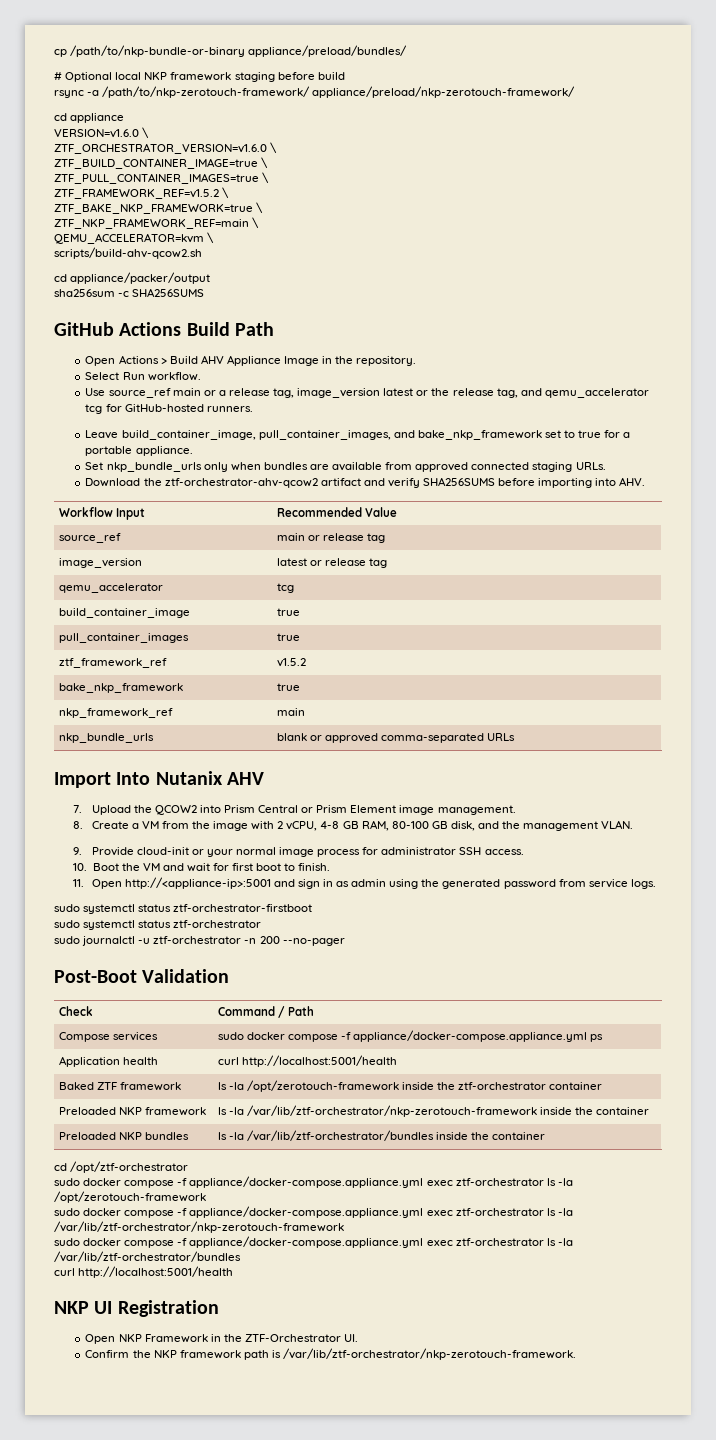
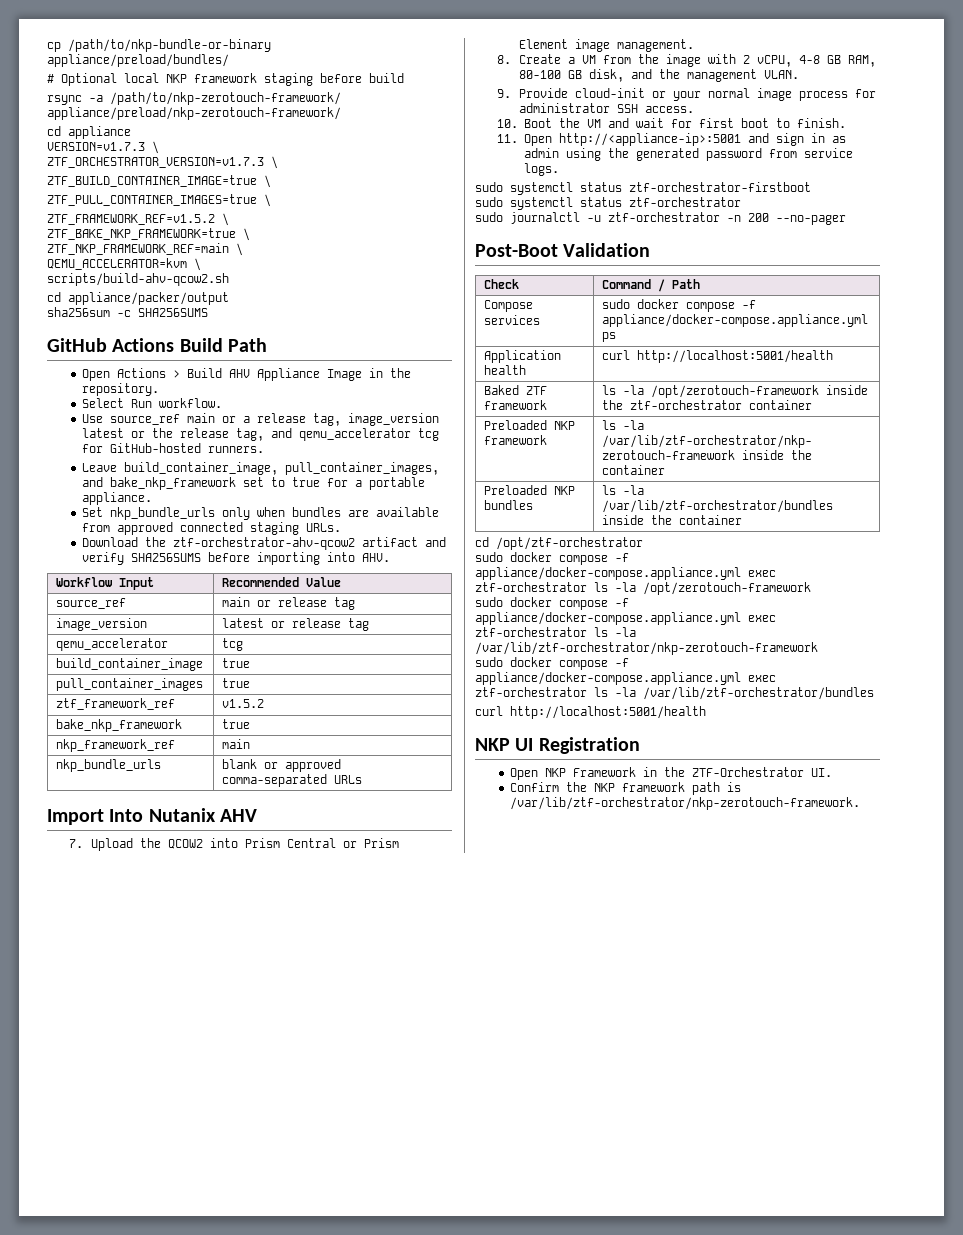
[54,127,150,138] [54,143,267,154] VERSION=v1.6.0 \ // ZTF_ORCHESTRATOR_VERSION=v1.6.0 -> [47,141,159,154] [47,157,264,168] VERSION=v1.7.3 \ // ZTF_ORCHESTRATOR_VERSION=v1.7.3

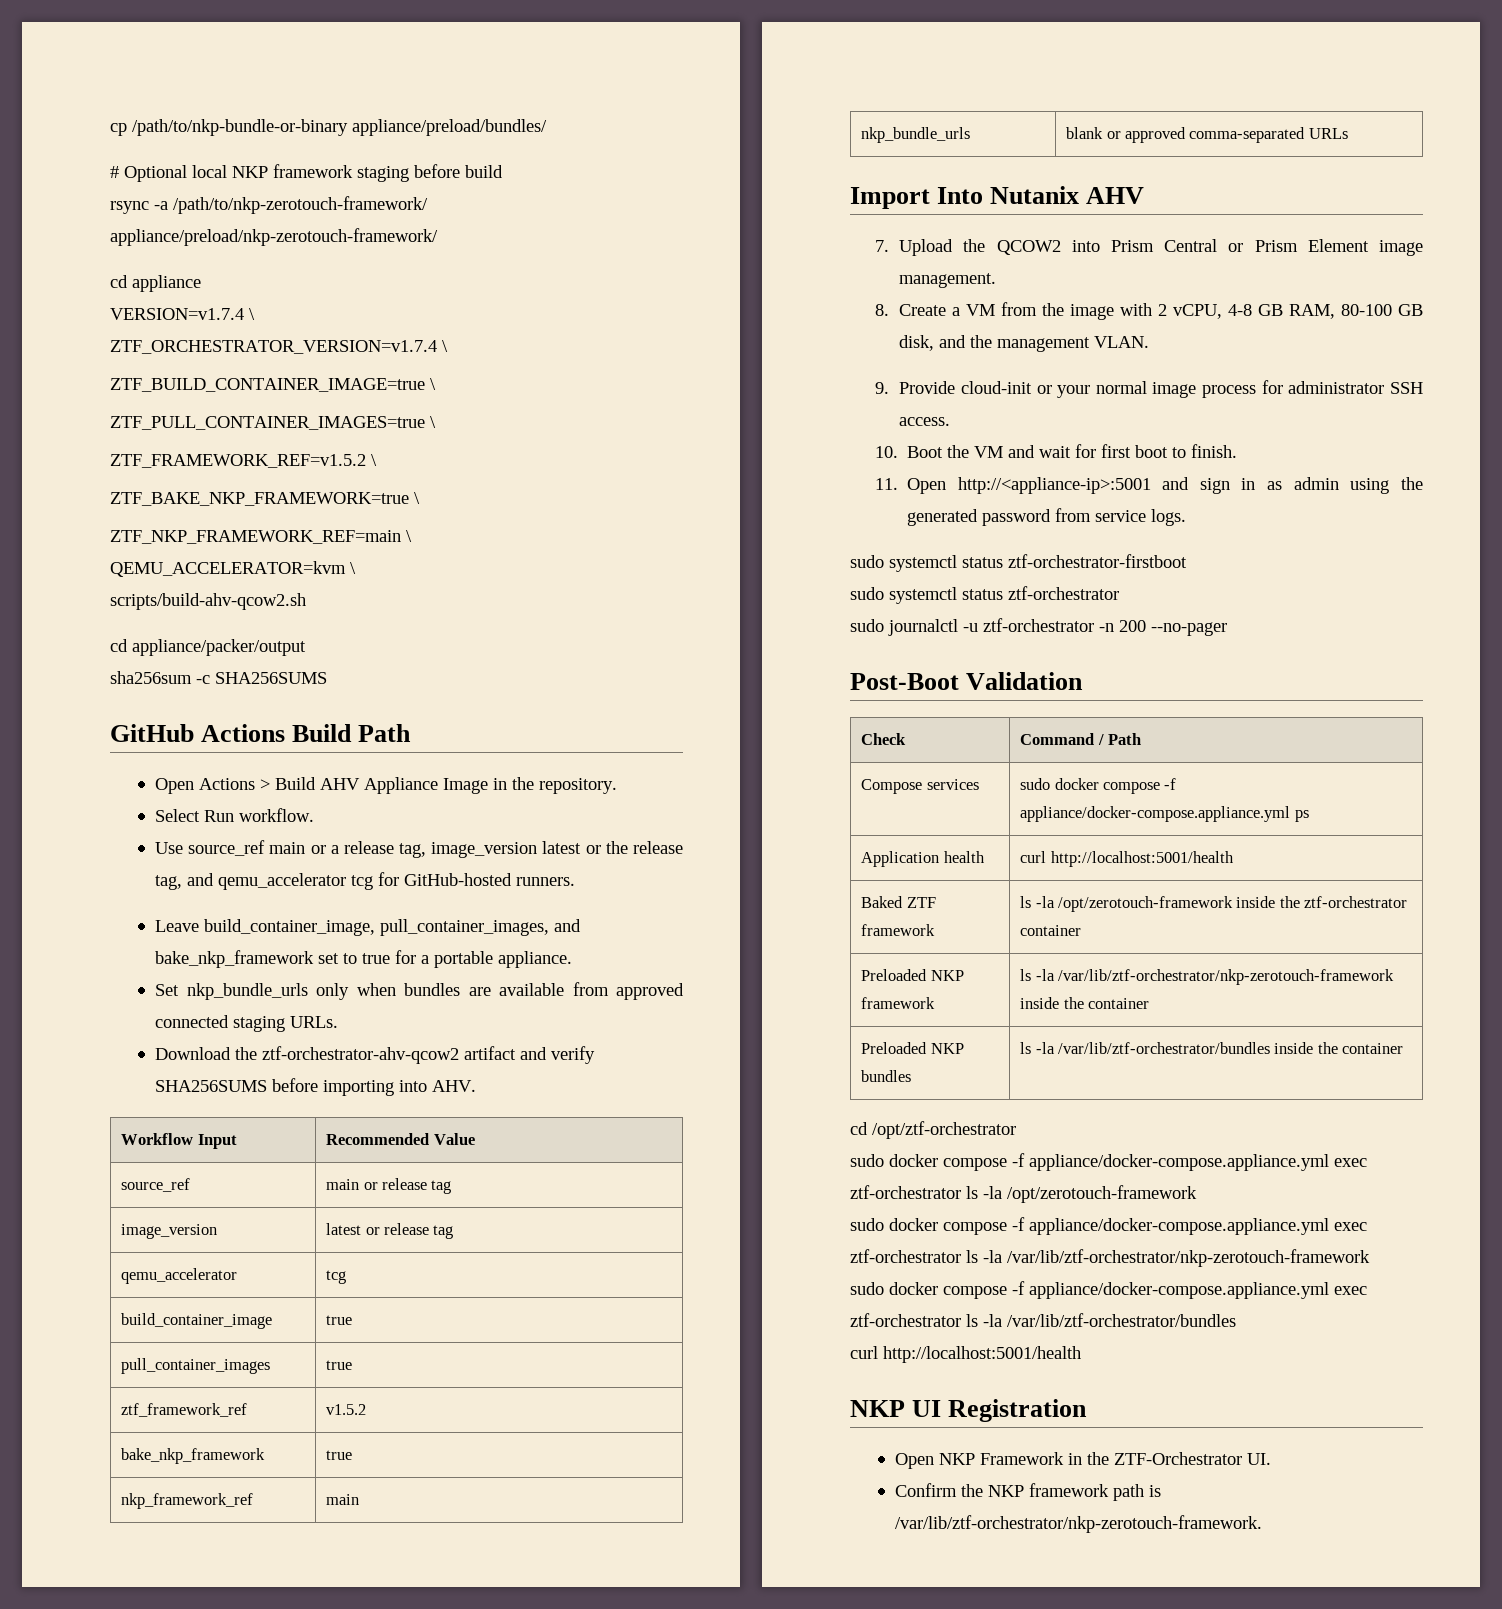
[47,141,159,154] [47,157,264,168] VERSION=v1.7.3 \ // ZTF_ORCHESTRATOR_VERSION=v1.7.3 -> [110,308,255,320] [110,340,437,354] VERSION=v1.7.4 \ // ZTF_ORCHESTRATOR_VERSION=v1.7.4

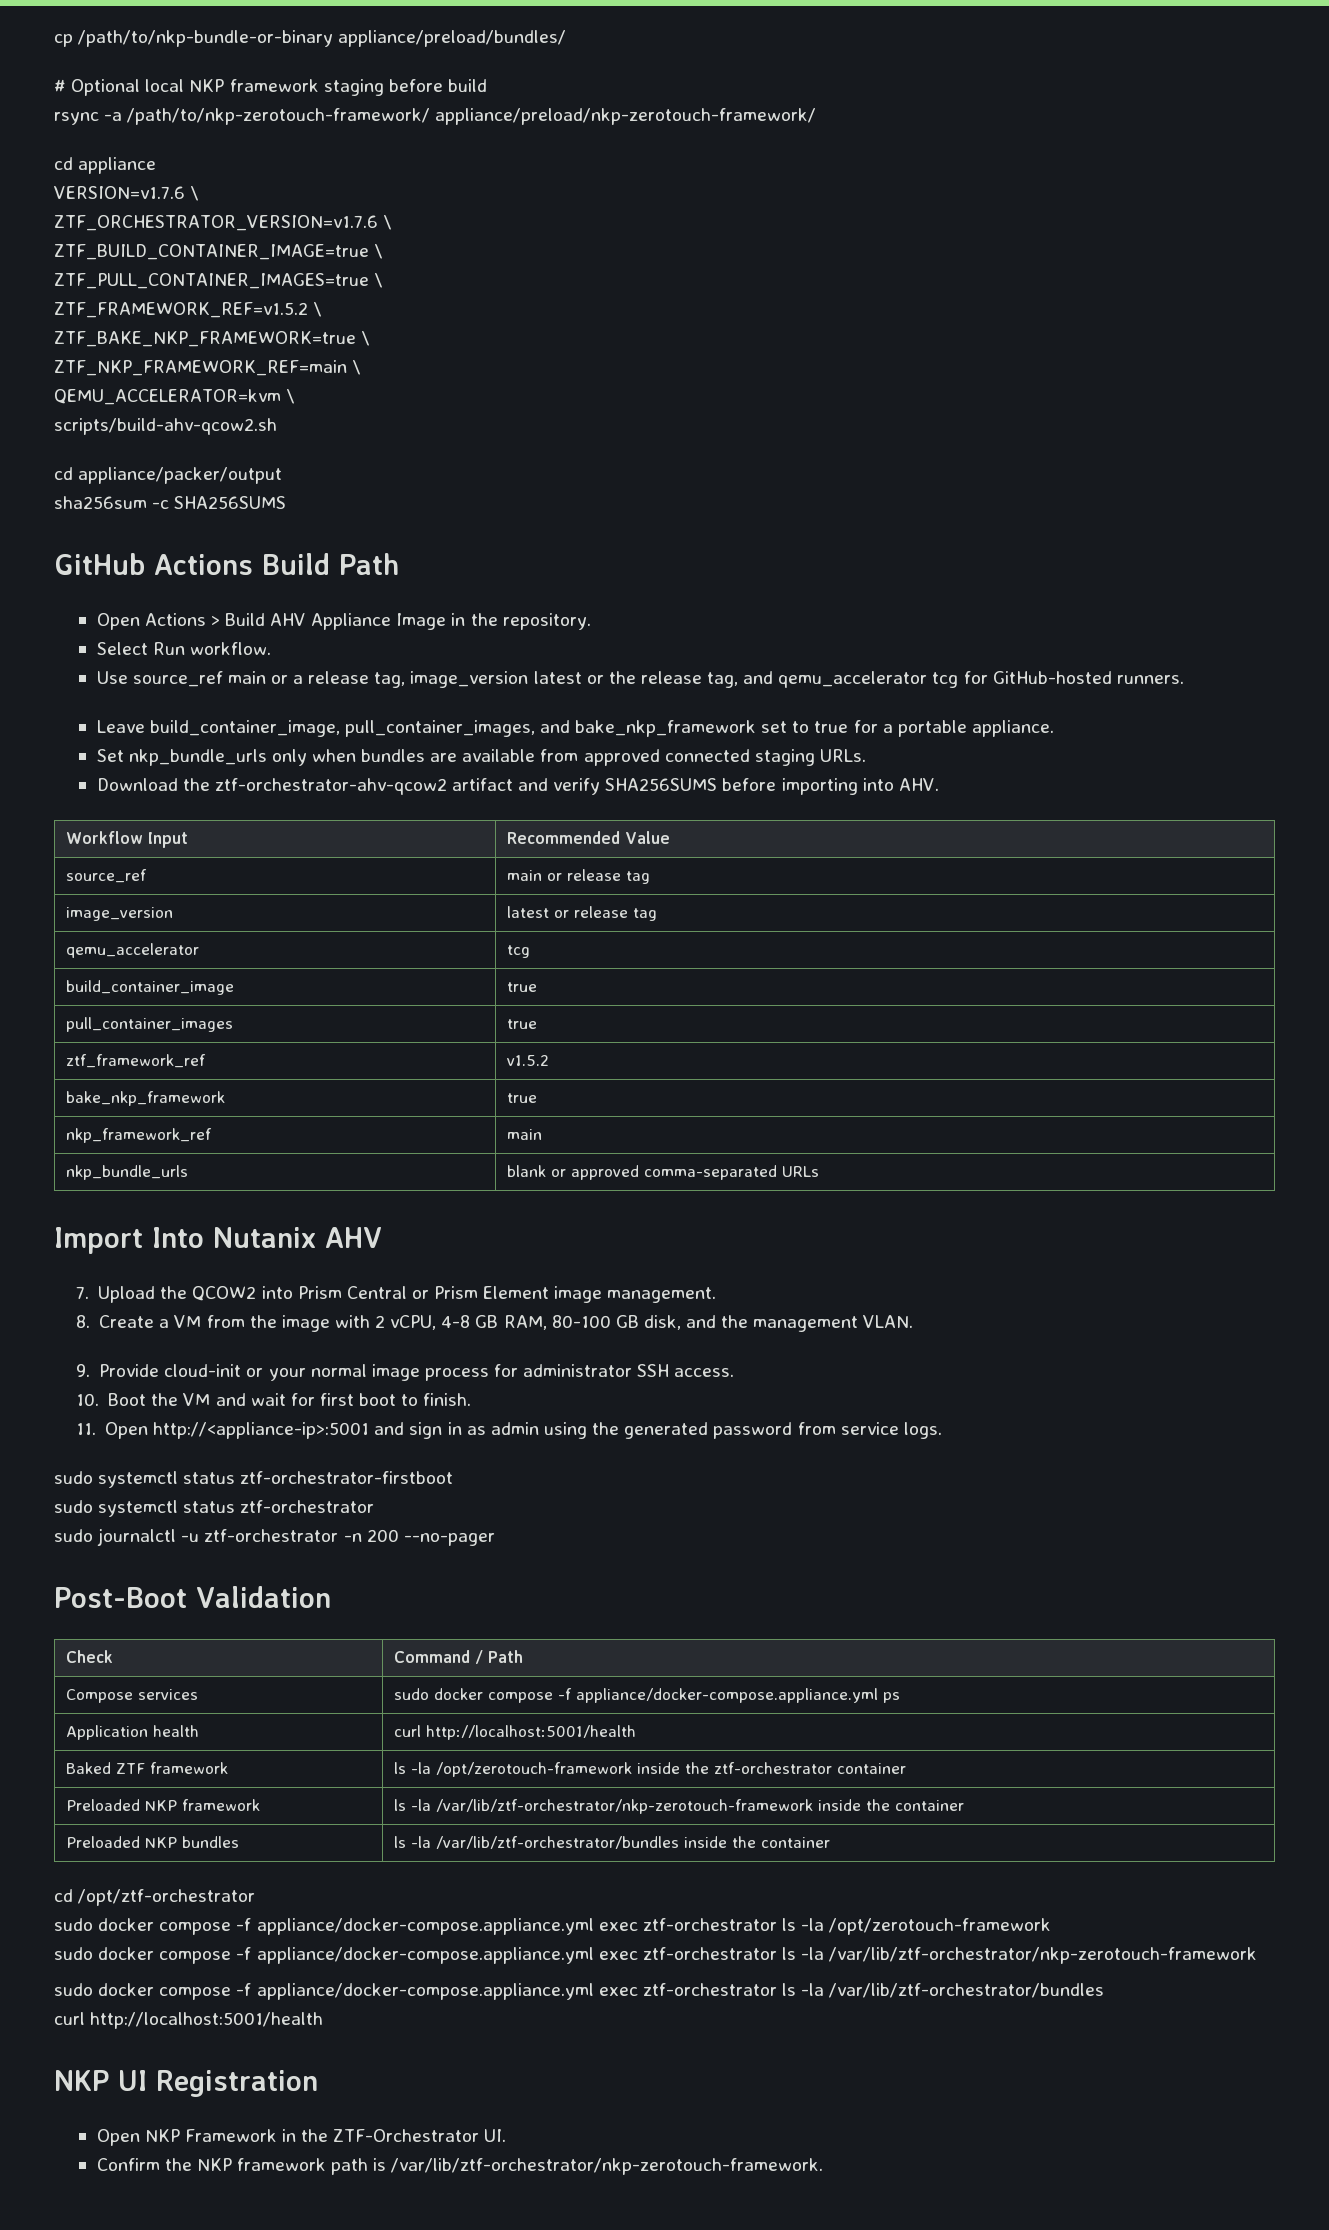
[110,308,255,320] [110,340,437,354] VERSION=v1.7.4 \ // ZTF_ORCHESTRATOR_VERSION=v1.7.4 -> [54,186,200,201] [54,215,378,231] VERSION=v1.7.6 \ // ZTF_ORCHESTRATOR_VERSION=v1.7.6

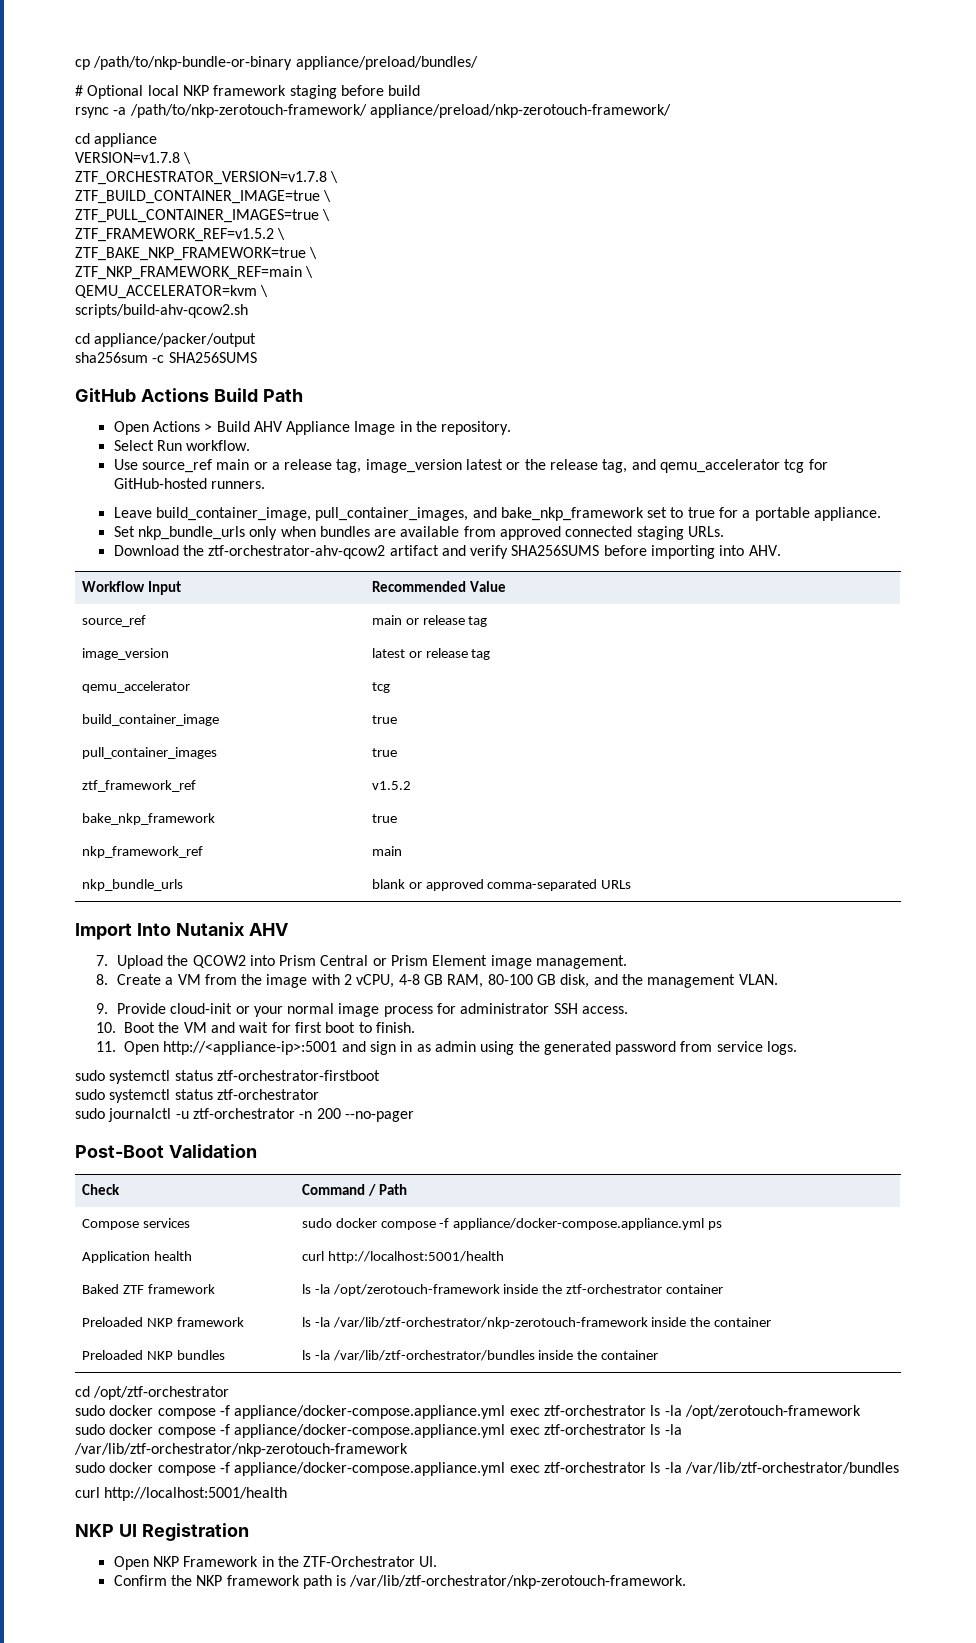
[54,186,200,201] [54,215,378,231] VERSION=v1.7.6 \ // ZTF_ORCHESTRATOR_VERSION=v1.7.6 -> [75,152,192,164] [75,171,327,185] VERSION=v1.7.8 \ // ZTF_ORCHESTRATOR_VERSION=v1.7.8

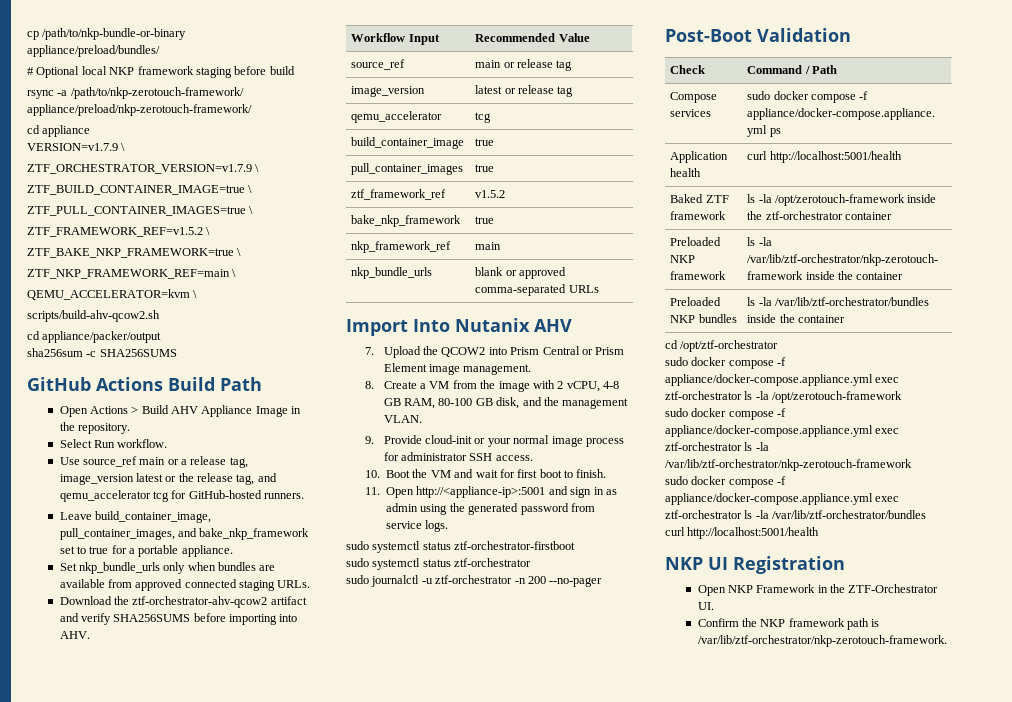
[75,152,192,164] [75,171,327,185] VERSION=v1.7.8 \ // ZTF_ORCHESTRATOR_VERSION=v1.7.8 -> [27,143,126,151] [27,164,252,174] VERSION=v1.7.9 \ // ZTF_ORCHESTRATOR_VERSION=v1.7.9

